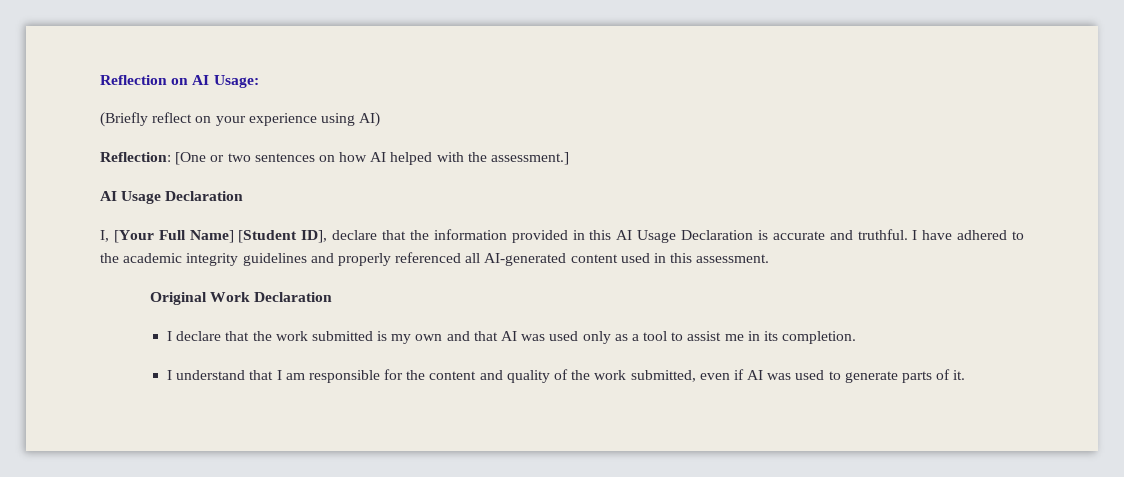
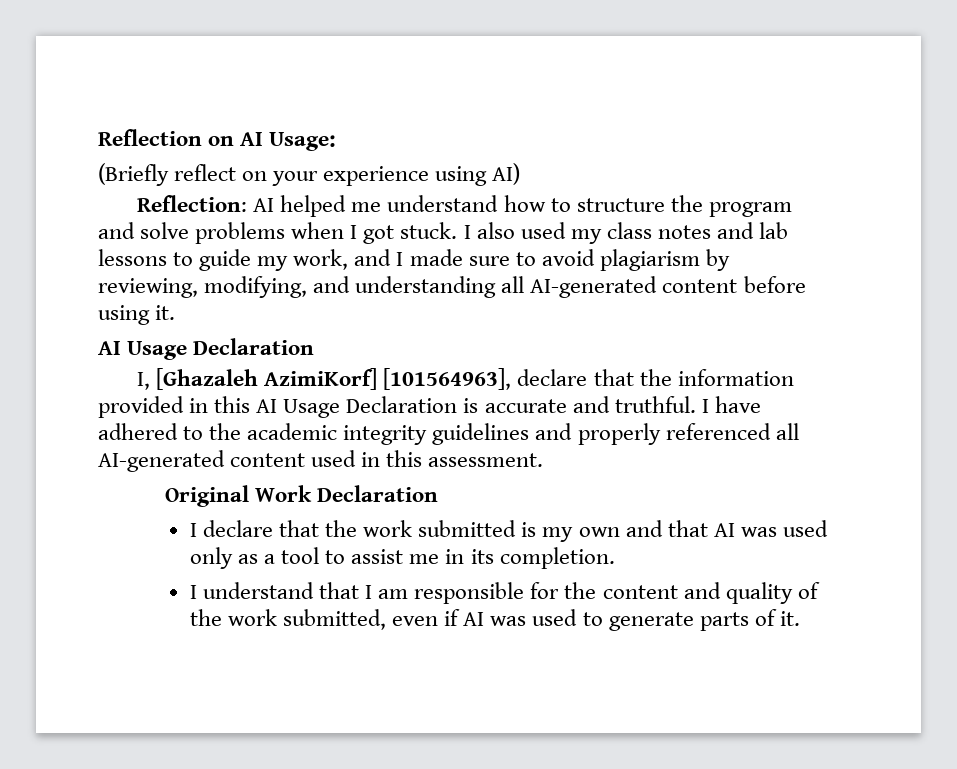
[175,152,570,165] [One or two sentences on how AI helped with the assessment.] -> [253,195,792,217] [98,222,789,244] [98,249,730,271] [98,276,806,298] [98,305,176,325] AI helped me understand how to structure the program and solve problems when I got stuck. I also used my class notes and lab lessons to guide my work, and I made sure to avoid plagiarism by reviewing, modifying, and understanding all AI-generated content before using it.
[113,230,328,243] [Your Full Name] [Student ID], -> [156,368,512,390] [Ghazaleh AzimiKorf] [101564963],

